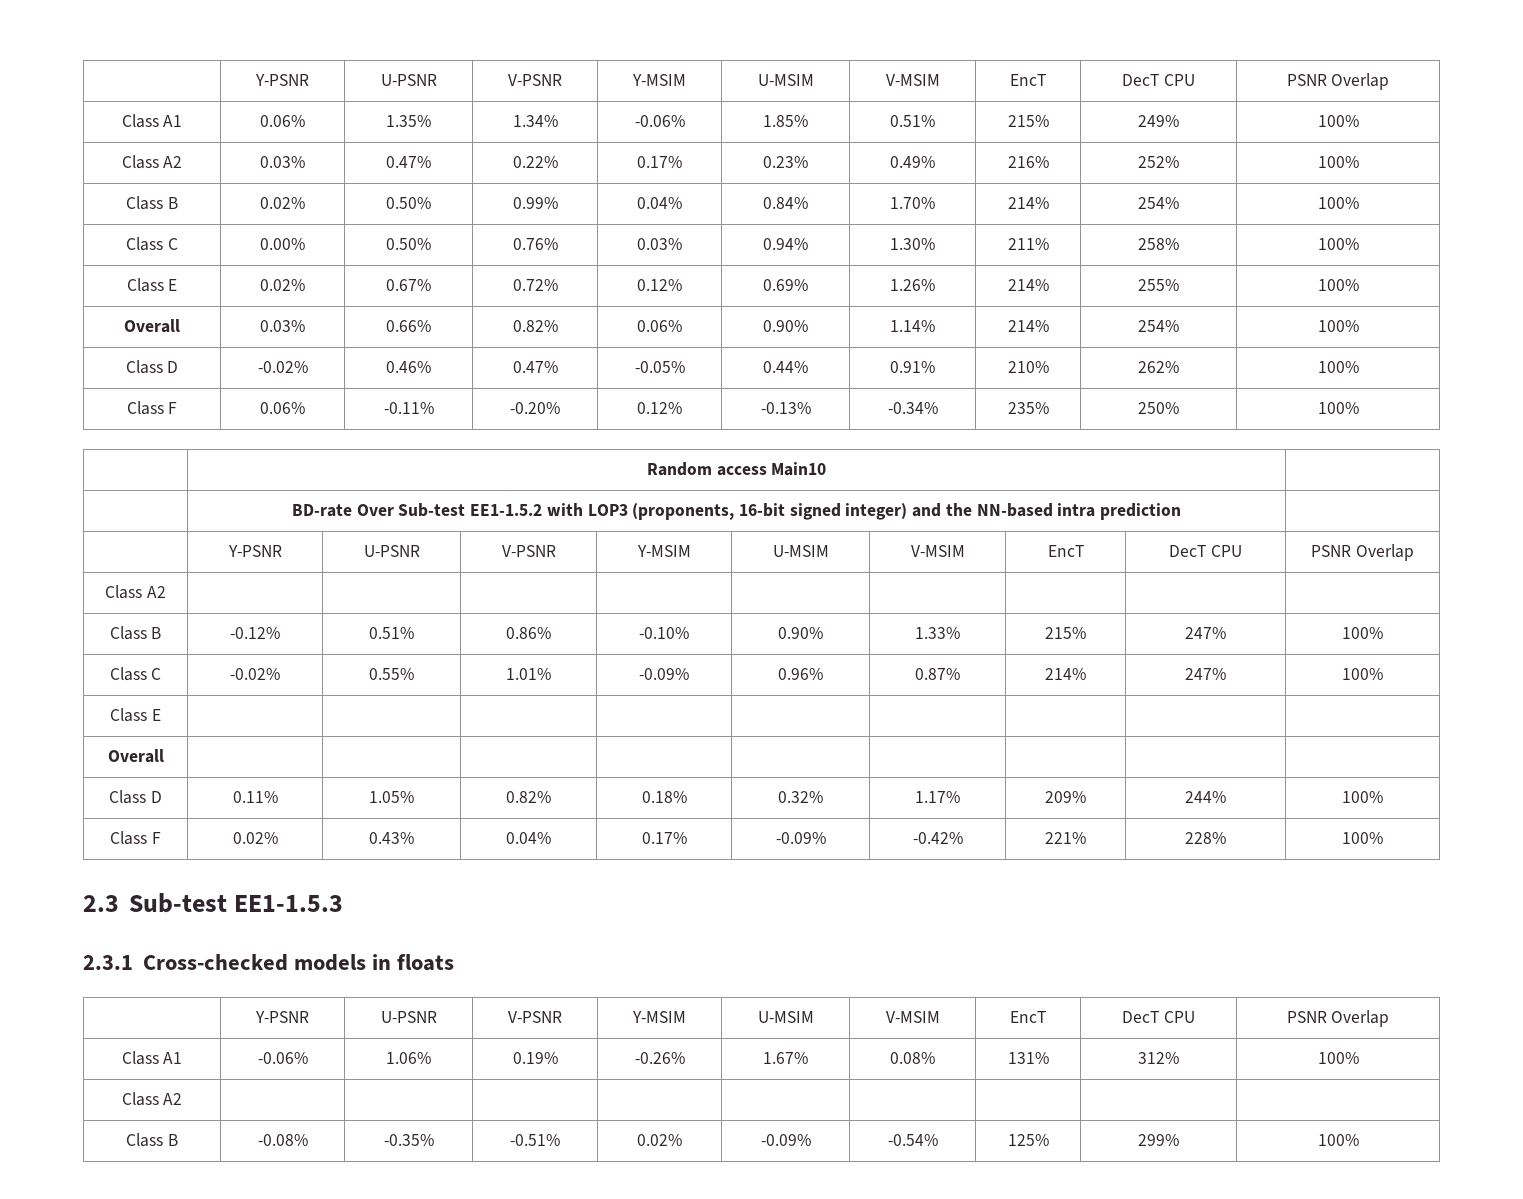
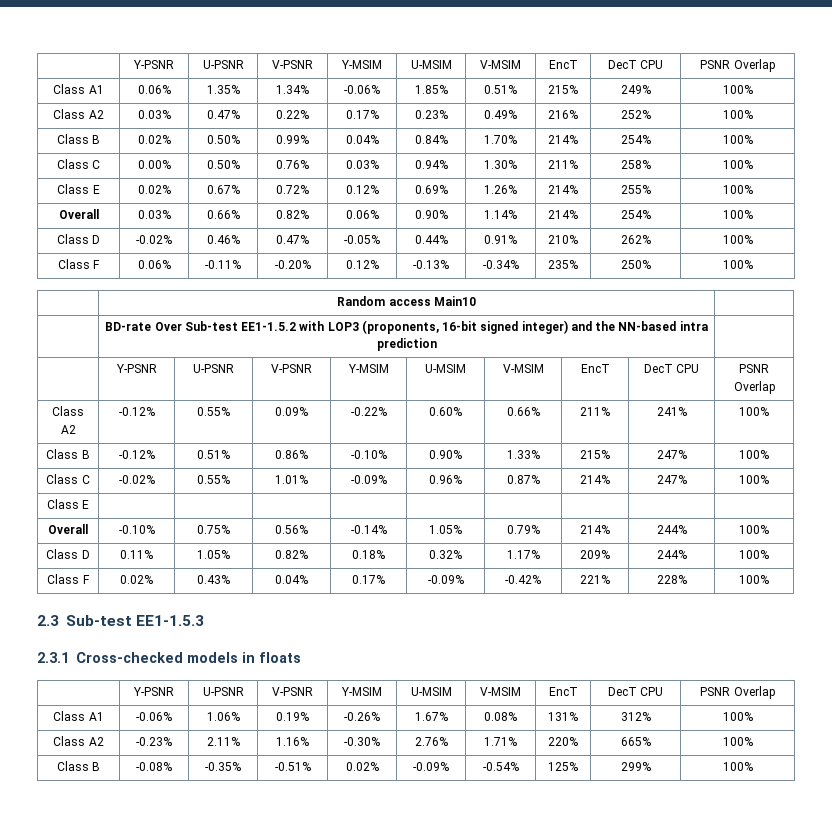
(166, 592) | | | | | | | | -> [118,407,155,416] [197,407,230,416] [275,407,308,416] [350,407,387,416] [429,407,462,416] [506,407,540,416] [580,407,610,416] [656,407,687,416] [739,407,769,416] -0.12% | 0.55% | 0.09% | -0.22% | 0.60% | 0.66% | 211% | 241% | 100%
(164, 756) | | | | | | | | -> [118,525,155,534] [197,525,230,534] [275,525,308,534] [350,525,387,534] [429,525,462,534] [506,525,540,534] [580,525,610,534] [656,525,687,534] [739,525,769,534] -0.10% | 0.75% | 0.56% | -0.14% | 1.05% | 0.79% | 214% | 244% | 100%
(183, 1099) | | | | | | | | -> [136,737,172,746] [206,737,240,746] [276,737,309,746] [344,737,380,746] [414,737,448,746] [484,737,517,746] [548,737,578,746] [620,737,651,746] [722,737,753,746] -0.23% | 2.11% | 1.16% | -0.30% | 2.76% | 1.71% | 220% | 665% | 100%

